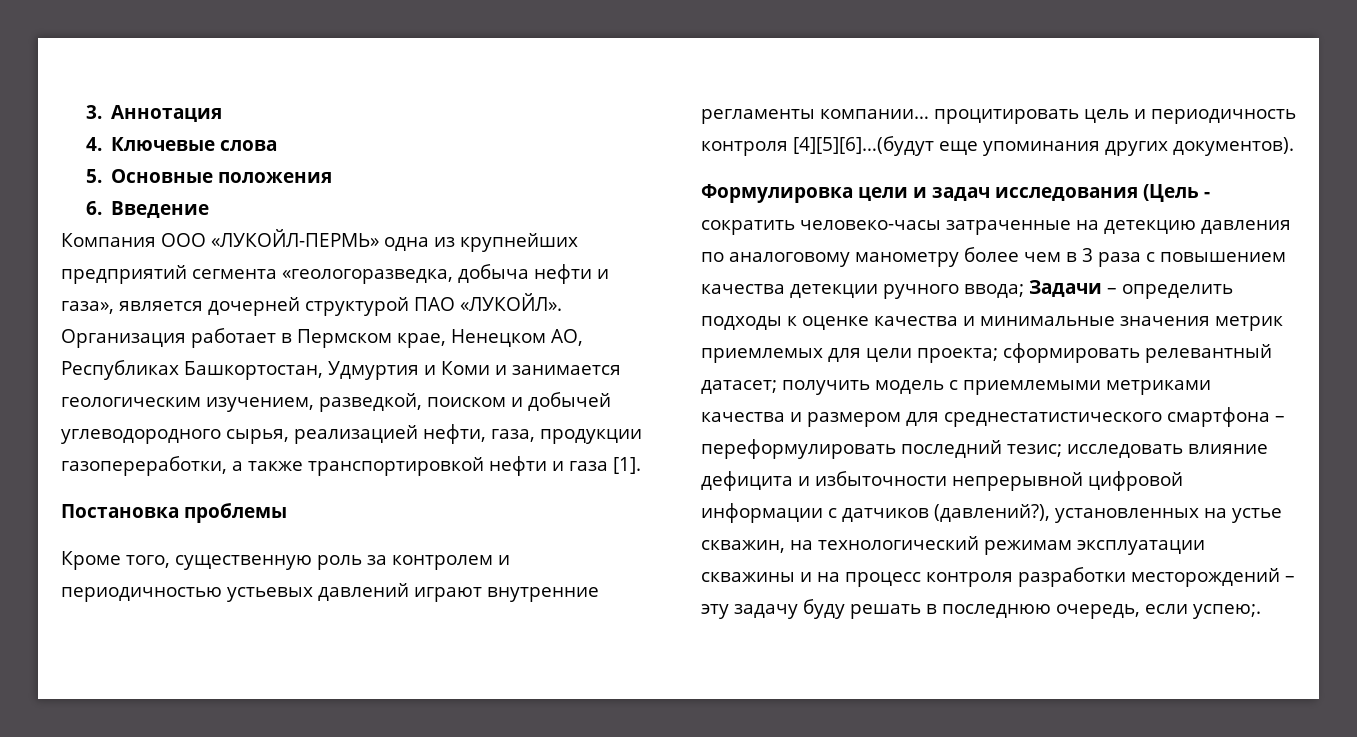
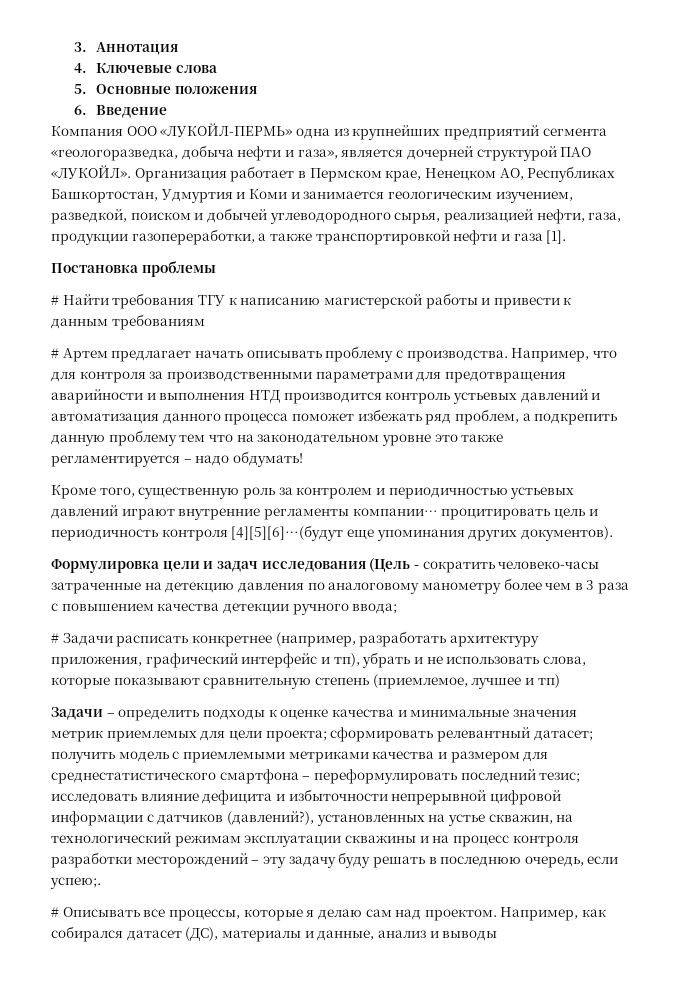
(287, 513) none -> [51,293,572,309] [51,314,205,330] [51,346,617,362] [51,371,566,383] [51,389,601,404] [51,409,618,425] [51,430,504,446] [51,451,303,467] // # Найти требования ТГУ к написанию магистерской работы и привести к данным требованиям // # Артем предлагает начать описывать проблему с производства. Например, что для контроля за производственными параметрами для предотвращения аварийности и выполнения НТД производится контроль устьевых давлений и автоматизация данного процесса поможет избежать ряд проблем, а подкрепить данную проблему тем что на законодательном уровне это также регламентируется – надо обдумать!
(1024, 291) none -> [51,631,539,647] [51,652,586,668] [51,674,560,689] // # Задачи расписать конкретнее (например, разработать архитектуру приложения, графический интерфейс и тп), убрать и не использовать слова, которые показывают сравнительную степень (приемлемое, лучшее и тп) //
(1261, 611) none -> [51,907,607,921] [51,926,498,942] // # Описывать все процессы, которые я делаю сам над проектом. Например, как собирался датасет (ДС), материалы и данные, анализ и выводы

